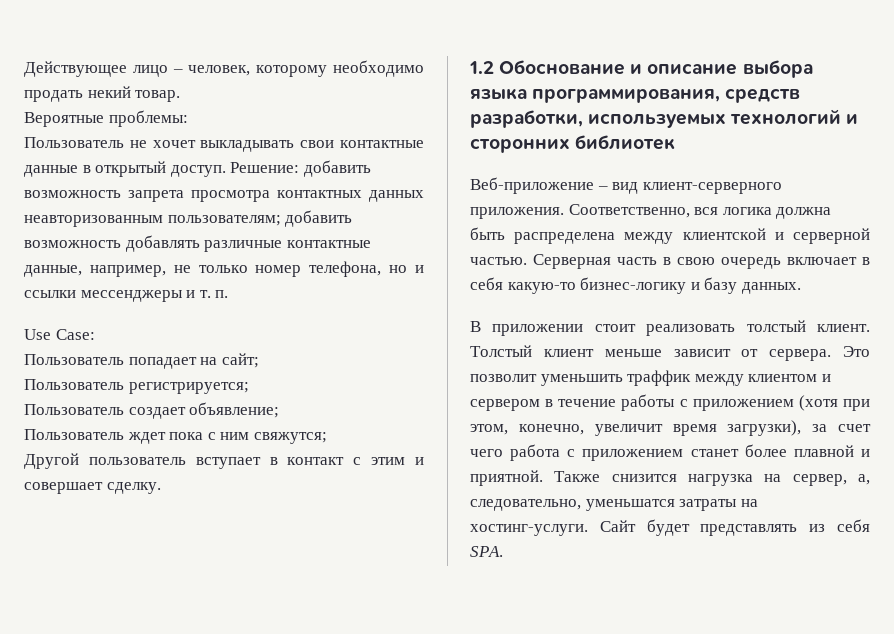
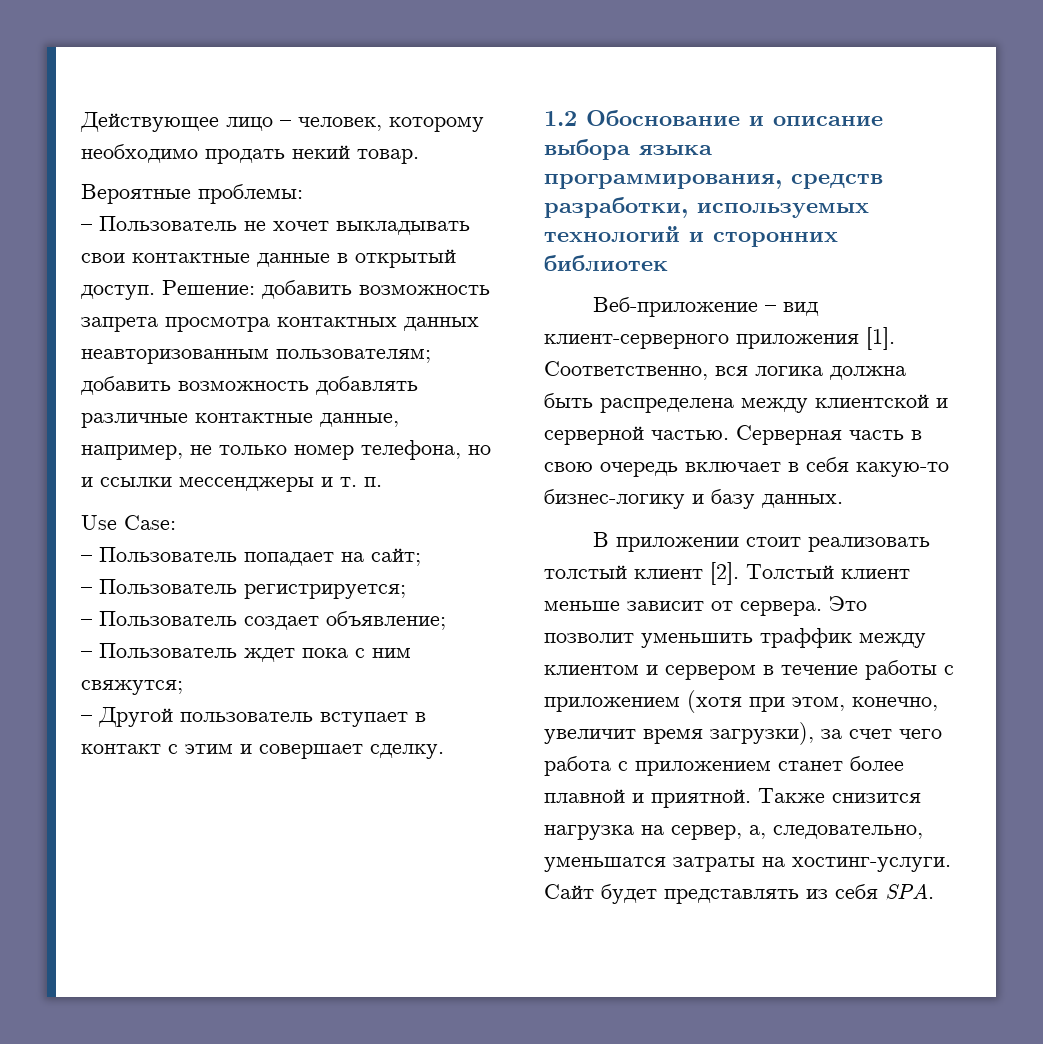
(188, 118) none -> [81,224,92,231] –
(95, 334) none -> [81,555,92,562] –
(259, 360) none -> [81,587,92,594] –
(249, 388) none -> [81,619,92,626] –
(280, 410) none -> [81,651,92,658] –
(327, 438) none -> [81,715,92,722] –
[470,207,564,219] приложения. -> [736,327,895,350] приложения [1].
[817,324,870,332] клиент. -> [634,562,739,585] клиент [2].

